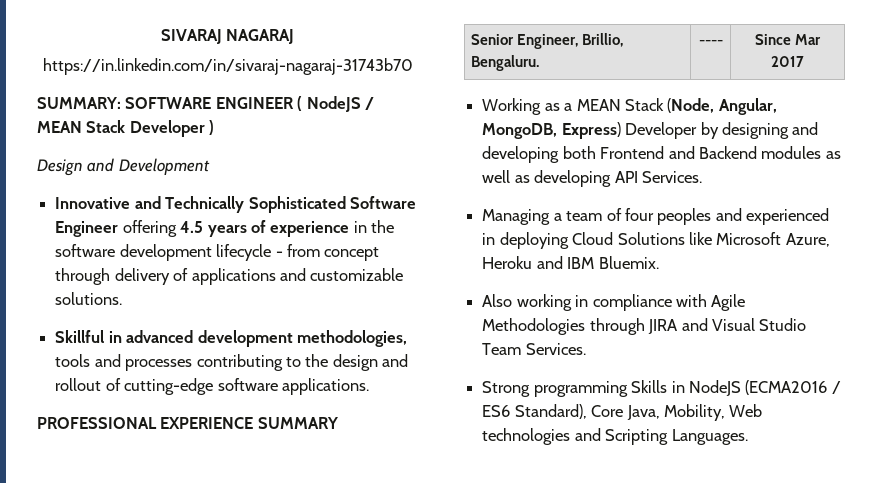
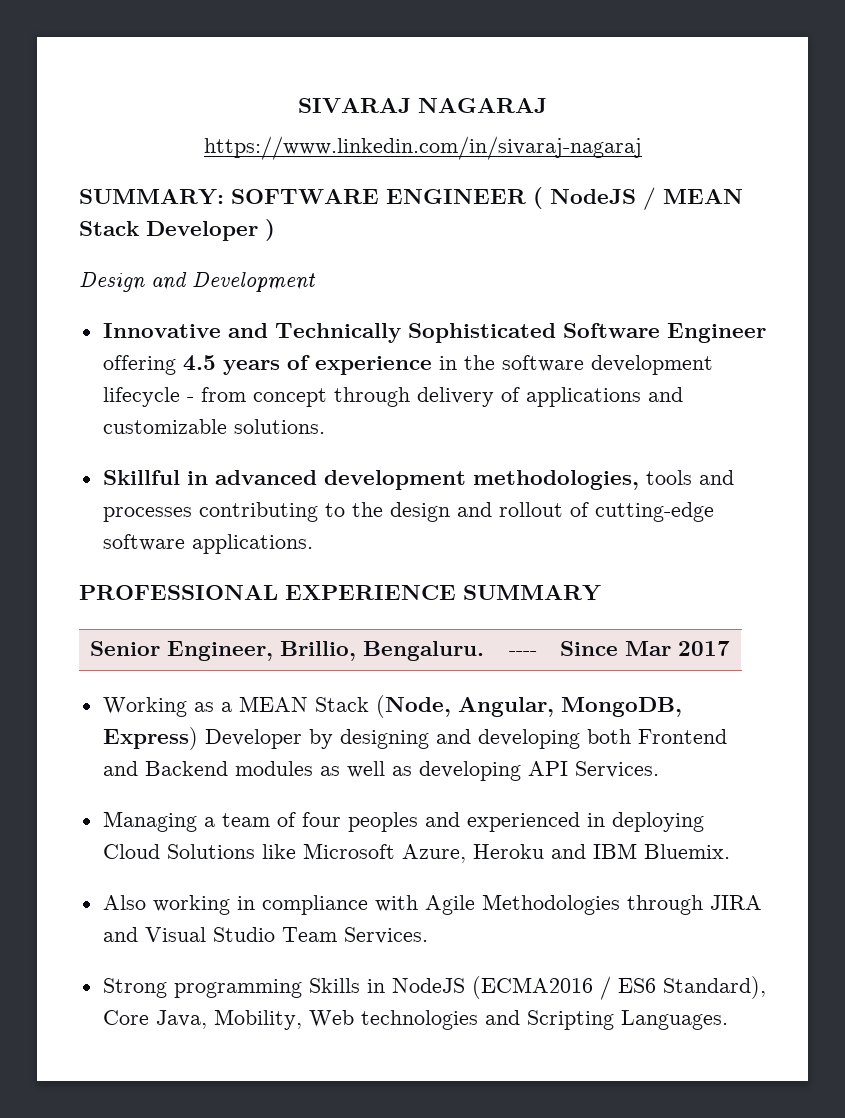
[42,58,413,75] https://in.linkedin.com/in/sivaraj-nagaraj-31743b70 -> [203,136,642,160] https://www.linkedin.com/in/sivaraj-nagaraj

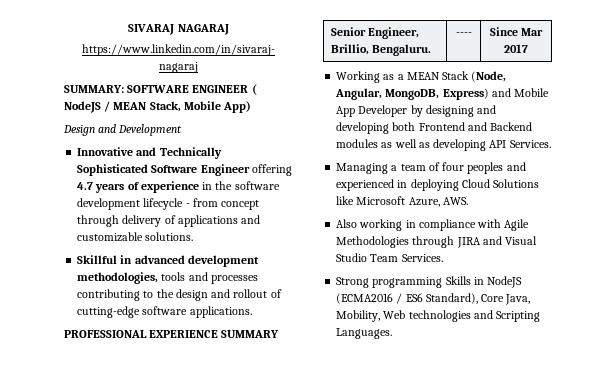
[79,219,275,241] Stack Developer ) -> [149,101,252,113] Stack, Mobile App)
[182,355,216,371] 4.5 -> [77,182,94,190] 4.7
(198, 738) none -> [491,88,550,97] [336,106,356,117] and Mobile App
[472,843,730,859] Heroku and IBM Bluemix. -> [442,197,468,205] AWS.

